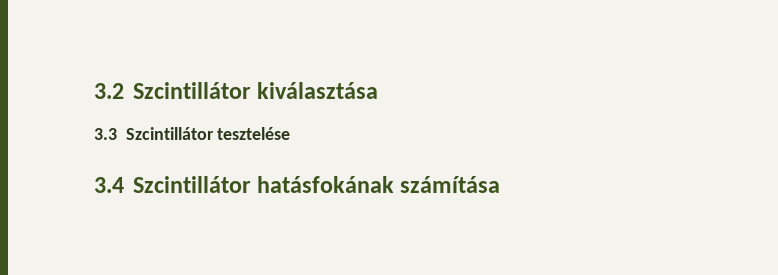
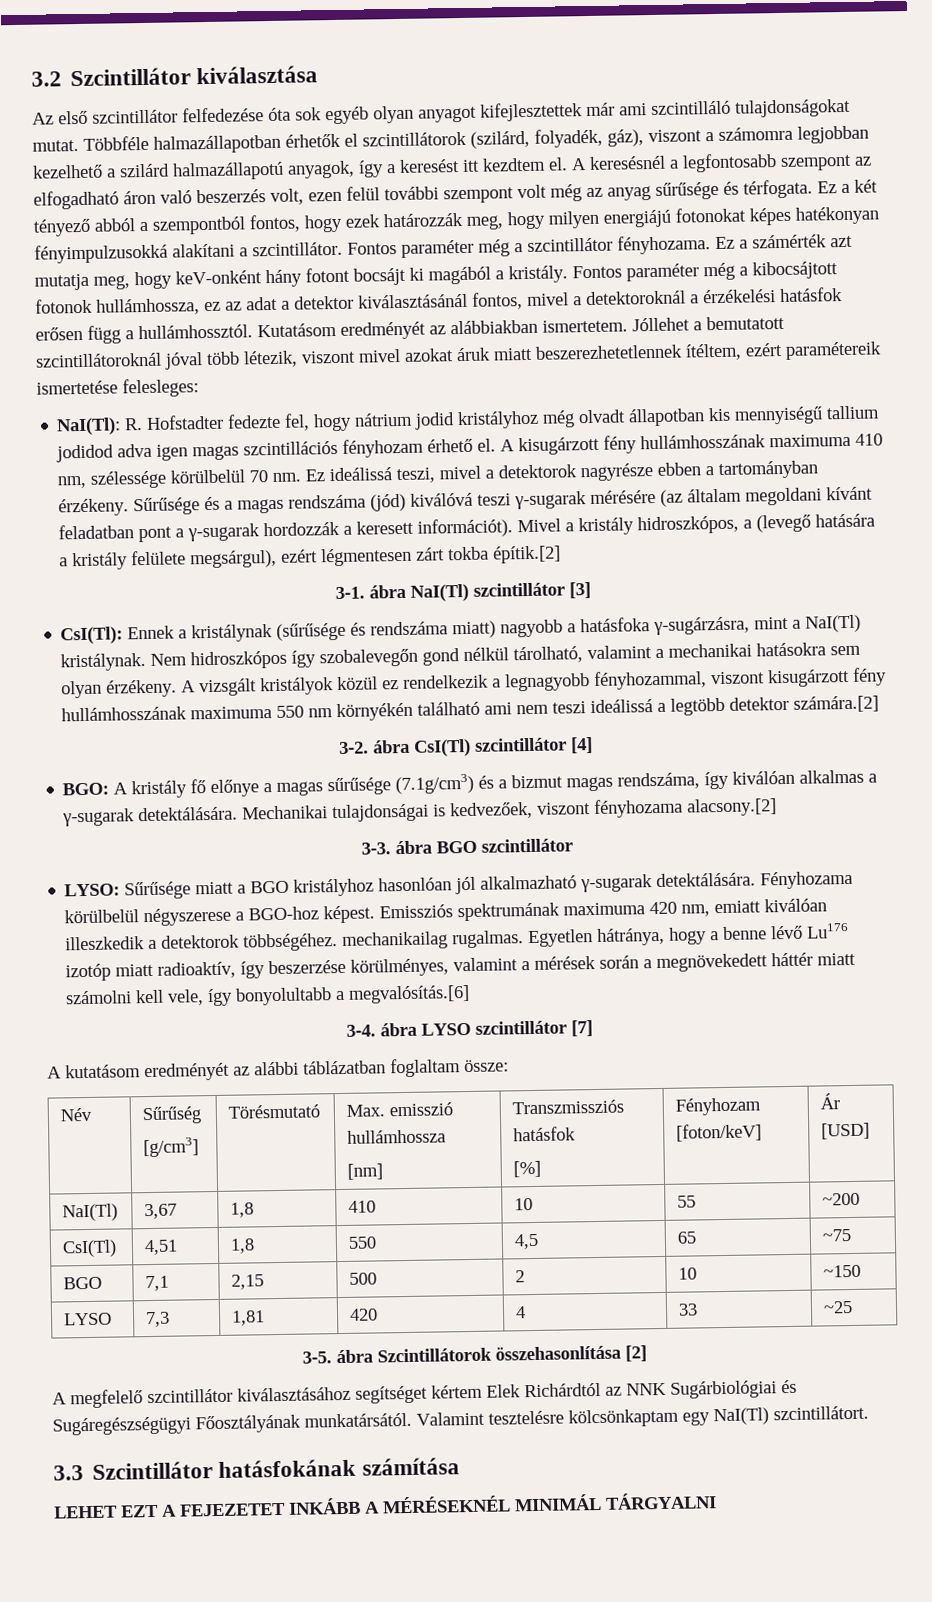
[94,127,291,140] [94,176,501,193] 3.3 Szcintillátor tesztelése // 3.4 Szcintillátor hatásfokának számítása -> [32,98,851,125] [32,125,869,154] [32,153,872,181] [33,179,878,210] [33,206,879,237] [34,234,853,264] [34,261,838,291] [35,287,843,316] [35,315,785,344] [35,341,882,370] [36,378,199,398] [56,405,881,436] [56,433,884,463] [57,460,819,489] [58,486,874,517] [58,513,876,543] [59,545,562,571] [334,582,591,602] [60,614,862,645] [60,642,862,672] [61,667,888,699] [61,695,880,722] [338,737,593,757] [62,769,878,799] [62,798,778,827] [360,838,573,855] [64,870,854,900] [64,898,828,927] [65,922,850,952] [65,952,857,982] [65,984,471,1007] [346,1020,593,1037] [47,1058,509,1082] [60,1107,93,1122] [142,1106,203,1125] [143,1137,200,1158] [228,1104,321,1119] [346,1102,454,1117] [347,1129,447,1144] [347,1163,384,1180] [512,1099,625,1115] [513,1126,577,1142] [513,1160,542,1178] [675,1097,762,1116] [676,1123,763,1142] [820,1093,841,1110] [821,1122,871,1140] [62,1203,119,1222] [144,1203,178,1220] [230,1202,255,1218] [348,1200,377,1213] [514,1197,534,1211] [677,1195,697,1208] [822,1192,861,1206] [62,1239,118,1258] [144,1239,179,1256] [230,1238,256,1254] [348,1236,378,1249] [514,1233,540,1250] [677,1231,697,1244] [822,1228,852,1242] [63,1276,103,1290] [145,1275,170,1292] [231,1274,265,1290] [349,1272,378,1285] [515,1270,526,1283] [678,1267,698,1280] [823,1264,862,1278] [63,1312,113,1326] [145,1311,171,1328] [231,1310,266,1326] [349,1308,379,1321] [515,1306,527,1319] [678,1303,699,1316] [823,1300,854,1314] [302,1344,647,1364] [52,1379,797,1409] [52,1405,869,1436] [53,1457,460,1481] [54,1492,717,1519] Az első szcintillátor felfedezése óta sok egyéb olyan anyagot kifejlesztettek már ami szcintilláló tulajdonságokat mutat. Többféle halmazállapotban érhetők el szcintillátorok (szilárd, folyadék, gáz), viszont a számomra legjobban kezelhető a szilárd halmazállapotú anyagok, így a keresést itt kezdtem el. A keresésnél a legfontosabb szempont az elfogadható áron való beszerzés volt, ezen felül további szempont volt még az anyag sűrűsége és térfogata. Ez a két tényező abból a szempontból fontos, hogy ezek határozzák meg, hogy milyen energiájú fotonokat képes hatékonyan fényimpulzusokká alakítani a szcintillátor. Fontos paraméter még a szcintillátor fényhozama. Ez a számérték azt mutatja meg, hogy keV-onként hány fotont bocsájt ki magából a kristály. Fontos paraméter még a kibocsájtott fotonok hullámhossza, ez az adat a detektor kiválasztásánál fontos, mivel a detektoroknál a érzékelési hatásfok erősen függ a hullámhossztól. Kutatásom eredményét az alábbiakban ismertetem. Jóllehet a bemutatott szcintillátoroknál jóval több létezik, viszont mivel azokat áruk miatt beszerezhetetlennek ítéltem, ezért paramétereik ismertetése felesleges: // NaI(Tl): R. Hofstadter fedezte fel, hogy nátrium jodid kristályhoz még olvadt állapotban kis mennyiségű tallium jodidod adva igen magas szcintillációs fényhozam érhető el. A kisugárzott fény hullámhosszának maximuma 410 nm, szélessége körülbelül 70 nm. Ez ideálissá teszi, mivel a detektorok nagyrésze ebben a tartományban érzékeny. Sűrűsége és a magas rendszáma (jód) kiválóvá teszi γ-sugarak mérésére (az általam megoldani kívánt feladatban pont a γ-sugarak hordozzák a keresett információt). Mivel a kristály hidroszkópos, a (levegő hatására a kristály felülete megsárgul), ezért légmentesen zárt tokba építik.[2] // 3-1. ábra NaI(Tl) szcintillátor [3] // CsI(Tl): Ennek a kristálynak (sűrűsége és rendszáma miatt) nagyobb a hatásfoka γ-sugárzásra, mint a NaI(Tl) kristálynak. Nem hidroszkópos így szobalevegőn gond nélkül tárolható, valamint a mechanikai hatásokra sem olyan érzékeny. A vizsgált kristályok közül ez rendelkezik a legnagyobb fényhozammal, viszont kisugárzott fény hullámhosszának maximuma 550 nm környékén található ami nem teszi ideálissá a legtöbb detektor számára.[2] // 3-2. ábra CsI(Tl) szcintillátor [4] // BGO: A kristály fő előnye a magas sűrűsége (7.1g/cm3) és a bizmut magas rendszáma, így kiválóan alkalmas a γ-sugarak detektálására. Mechanikai tulajdonságai is kedvezőek, viszont fényhozama alacsony.[2] // 3-3. ábra BGO szcintillátor // LYSO: Sűrűsége miatt a BGO kristályhoz hasonlóan jól alkalmazható γ-sugarak detektálására. Fényhozama körülbelül négyszerese a BGO-hoz képest. Emissziós spektrumának maximuma 420 nm, emiatt kiválóan illeszkedik a detektorok többségéhez. mechanikailag rugalmas. Egyetlen hátránya, hogy a benne lévő Lu176 izotóp miatt radioaktív, így beszerzése körülményes, valamint a mérések során a megnövekedett háttér miatt számolni kell vele, így bonyolultabb a megvalósítás.[6] // 3-4. ábra LYSO szcintillátor [7] // A kutatásom eredményét az alábbi táblázatban foglaltam össze: // Név | Sűrűség // [g/cm3] | Törésmutató | Max. emisszió hullámhossza // [nm] | Transzmissziós hatásfok // [%] | Fényhozam [foton/keV] | Ár [USD] // NaI(Tl) | 3,67 | 1,8 | 410 | 10 | 55 | ~200 // CsI(Tl) | 4,51 | 1,8 | 550 | 4,5 | 65 | ~75 // BGO | 7,1 | 2,15 | 500 | 2 | 10 | ~150 // LYSO | 7,3 | 1,81 | 420 | 4 | 33 | ~25 // 3-5. ábra Szcintillátorok összehasonlítása [2] // A megfelelő szcintillátor kiválasztásához segítséget kértem Elek Richárdtól az NNK Sugárbiológiai és Sugáregészségügyi Főosztályának munkatársától. Valamint tesztelésre kölcsönkaptam egy NaI(Tl) szcintillátort. // 3.3 Szcintillátor hatásfokának számítása // LEHET EZT A FEJEZETET INKÁBB A MÉRÉSEKNÉL MINIMÁL TÁRGYALNI

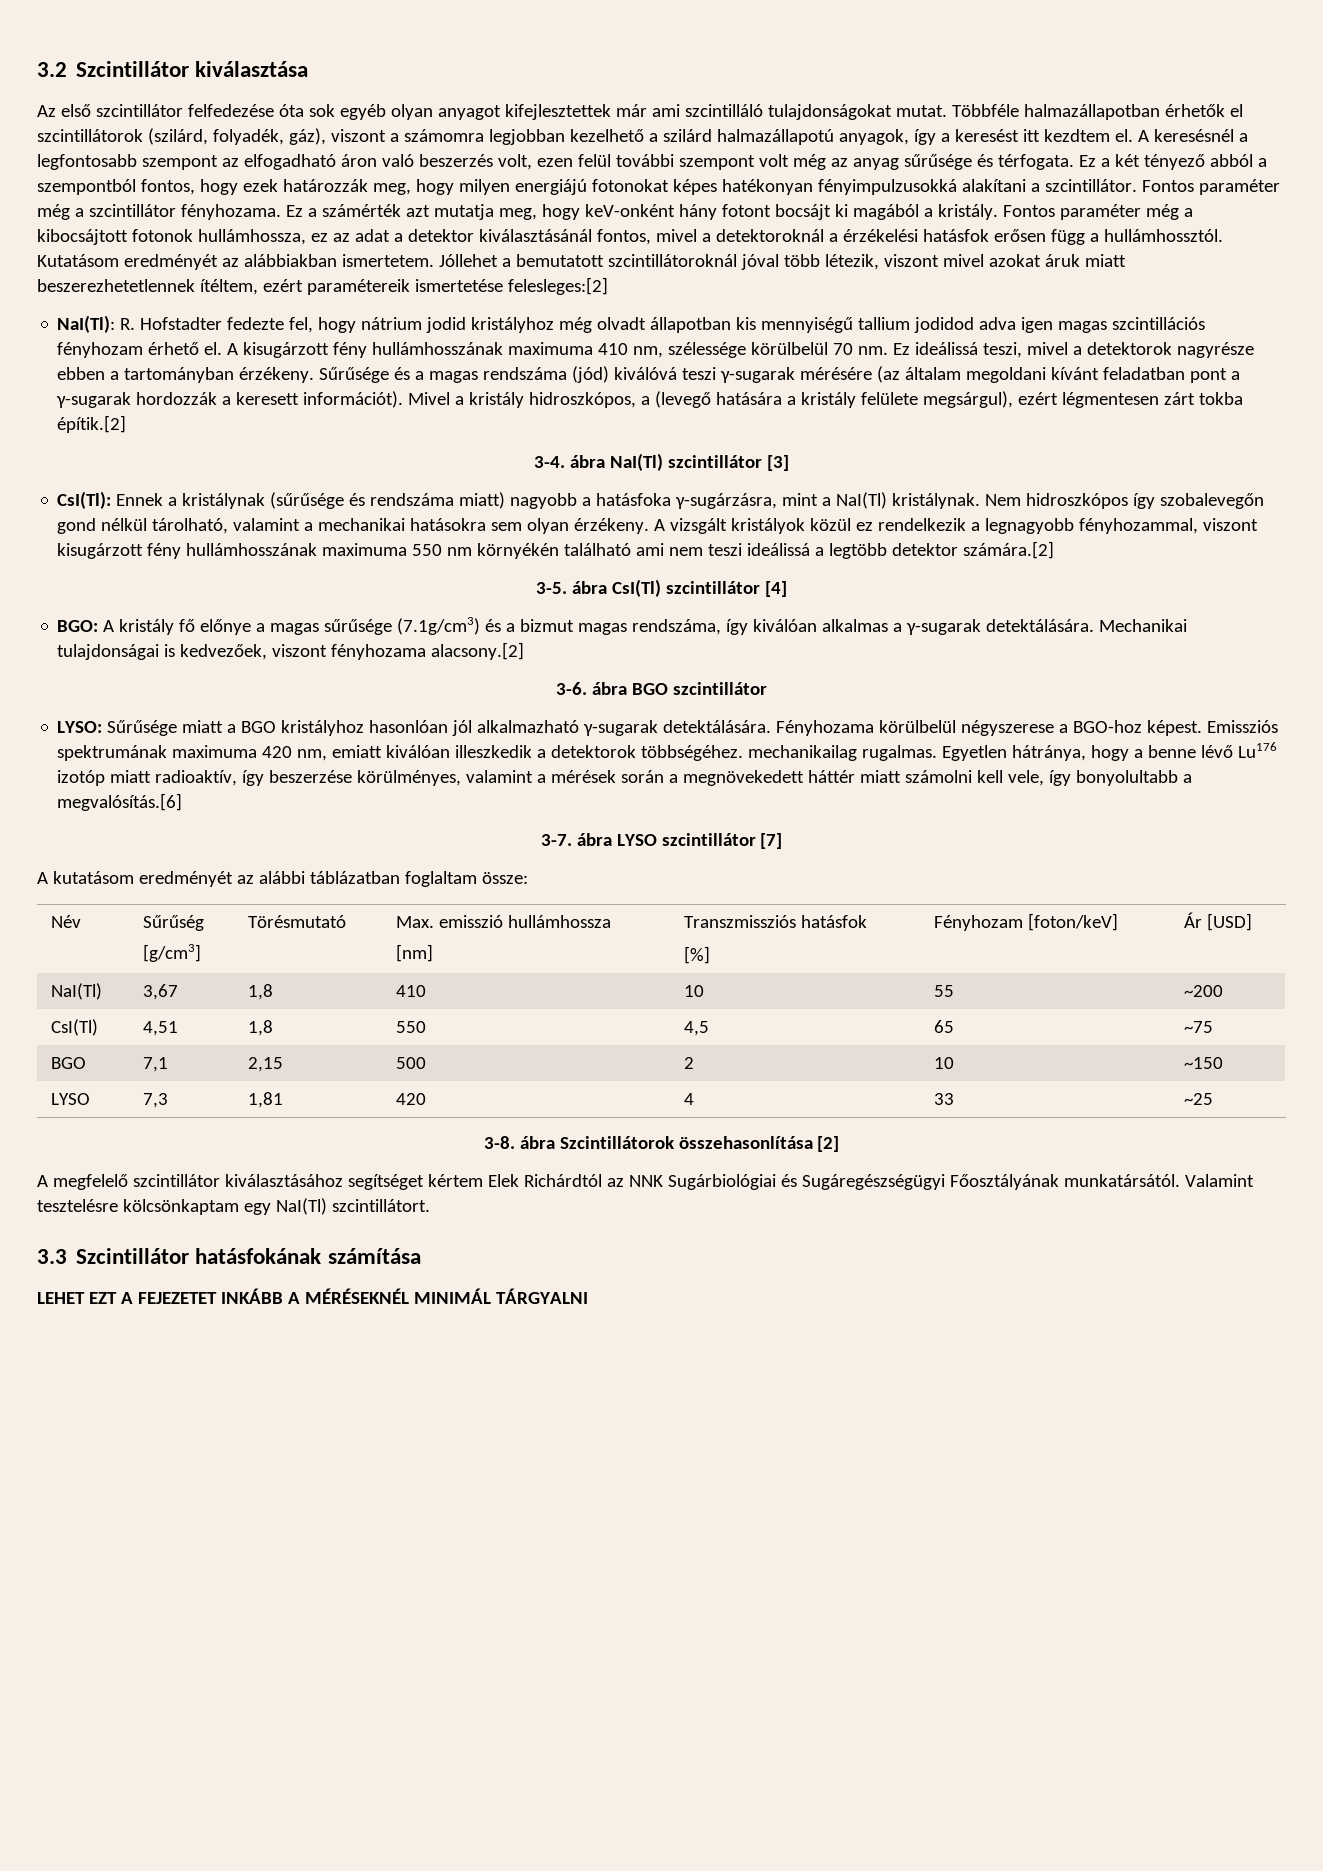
[122,378,199,398] felesleges: -> [507,277,608,295] felesleges:[2]
[334,586,365,600] 3-1. -> [534,456,566,468] 3-4.
[338,741,369,755] 3-2. -> [536,582,568,594] 3-5.
[360,842,391,855] 3-3. -> [556,682,588,695] 3-6.
[346,1024,376,1037] 3-4. -> [540,834,572,846] 3-7.
[302,1351,332,1364] 3-5. -> [483,1136,515,1149] 3-8.

